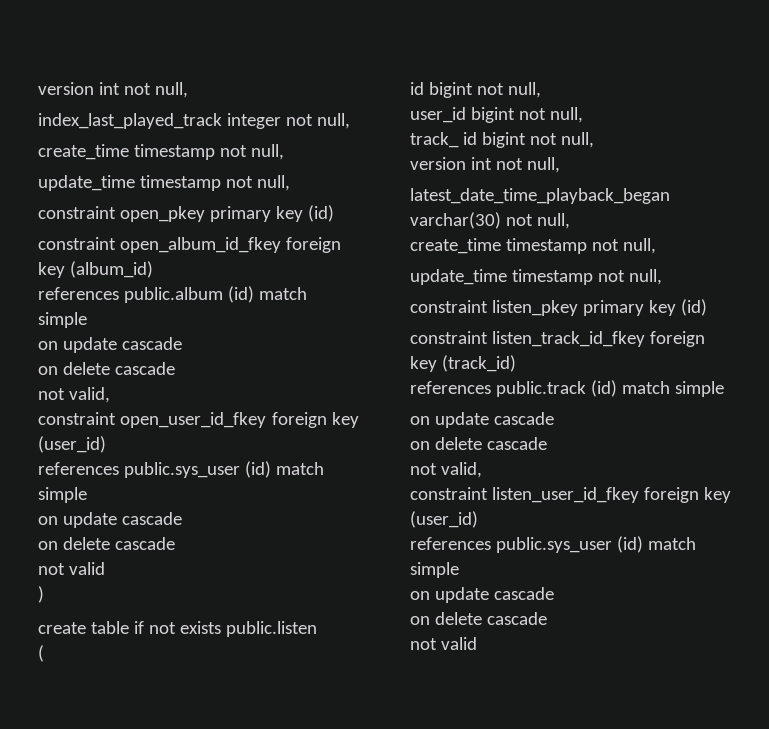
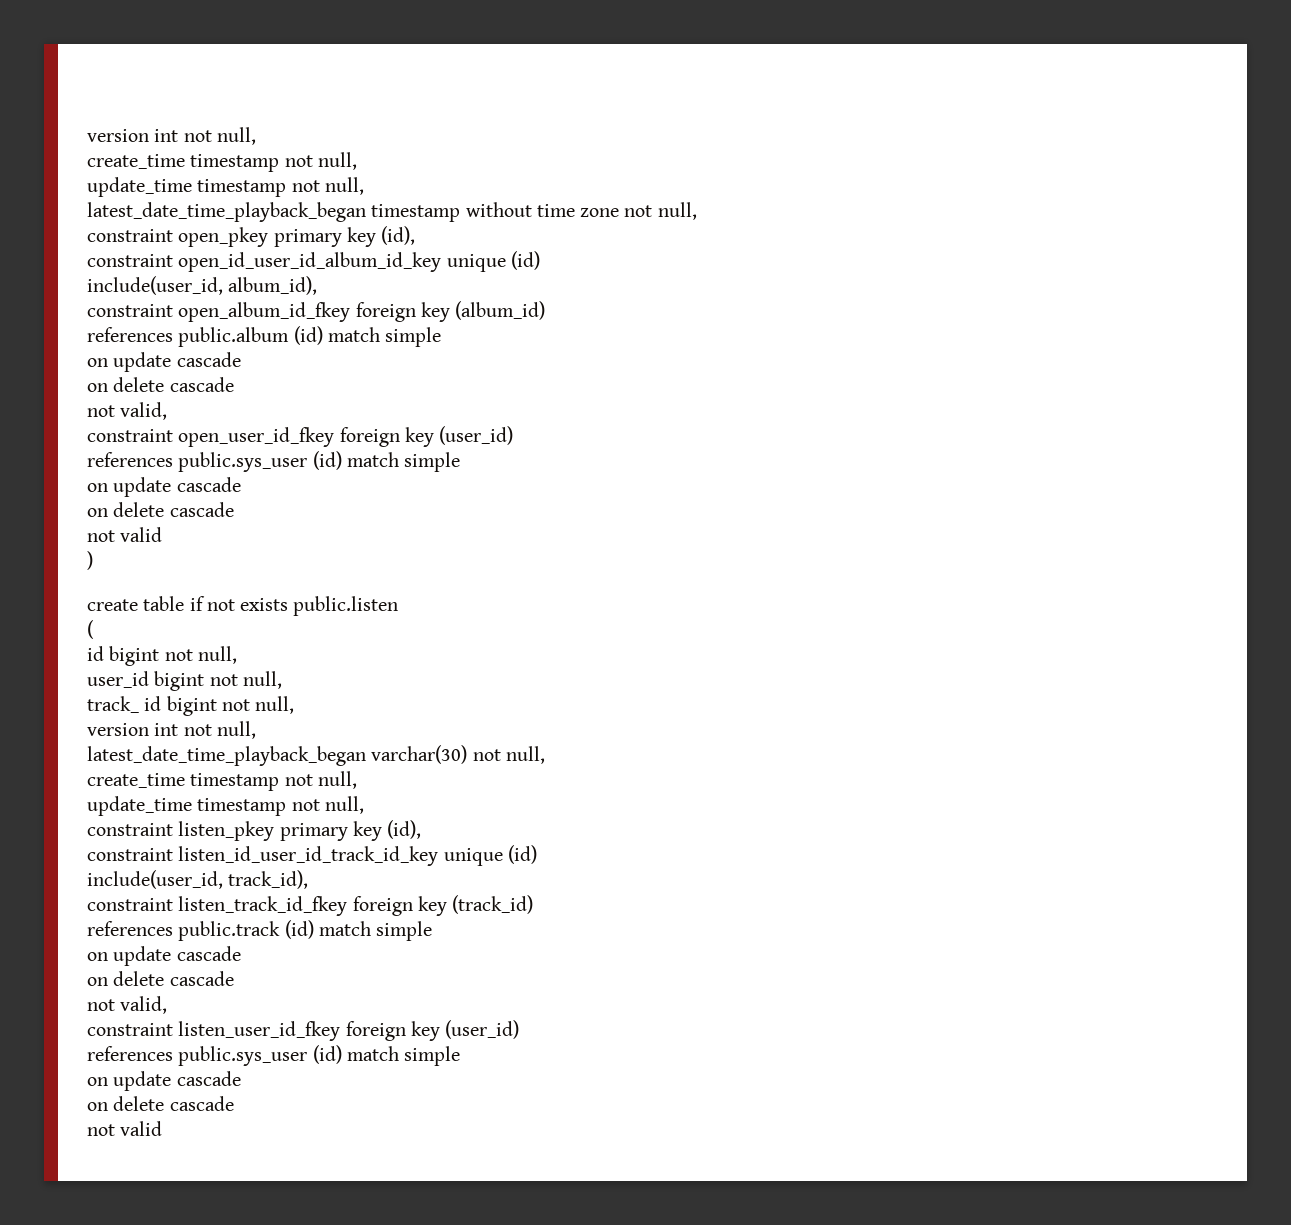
[38,82,188,98] [38,113,350,129] [38,144,284,160] [38,175,290,191] version int not null, // index_last_played_track integer not null, // create_time timestamp not null, // update_time timestamp not null, -> [87,127,256,145] [87,152,357,172] [87,177,364,197] [87,202,697,222] version int not null, // create_time timestamp not null, // update_time timestamp not null, // latest_date_time_playback_began timestamp without time zone not null,
[307,205,334,222] (id) -> [381,226,416,245] [87,251,540,272] [87,276,318,295] (id), // constraint open_id_user_id_album_id_key unique (id) // include(user_id, album_id),
[680,299,707,316] (id) -> [387,820,422,839] [87,845,537,866] [87,870,309,889] (id), // constraint listen_id_user_id_track_id_key unique (id) // include(user_id, track_id),

